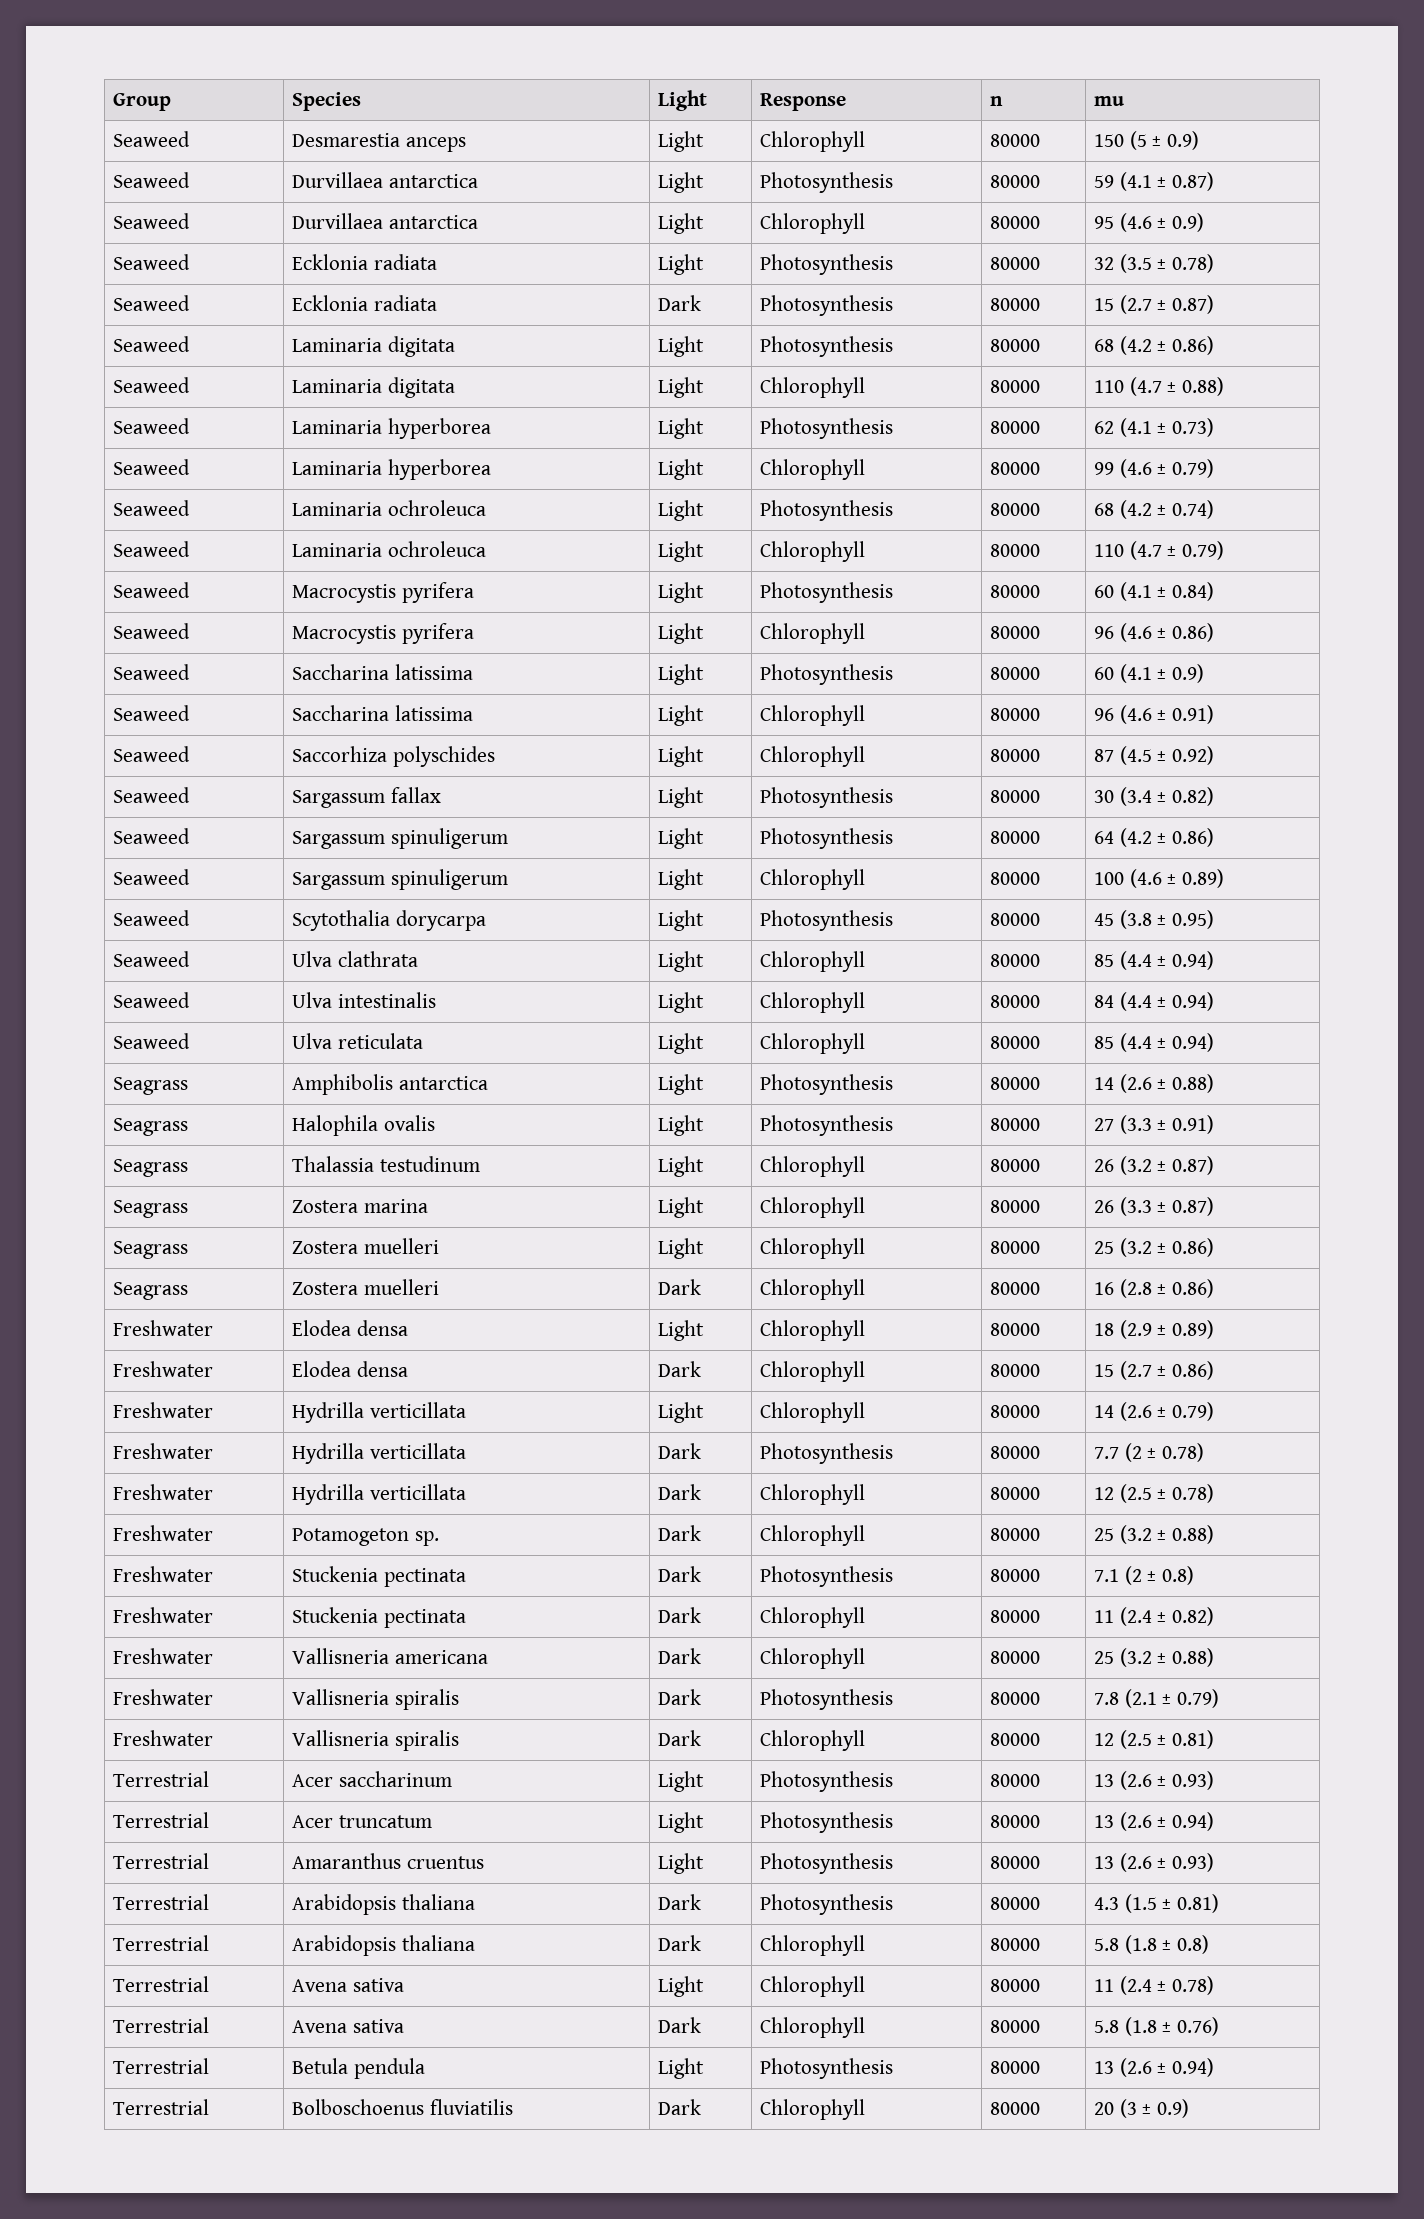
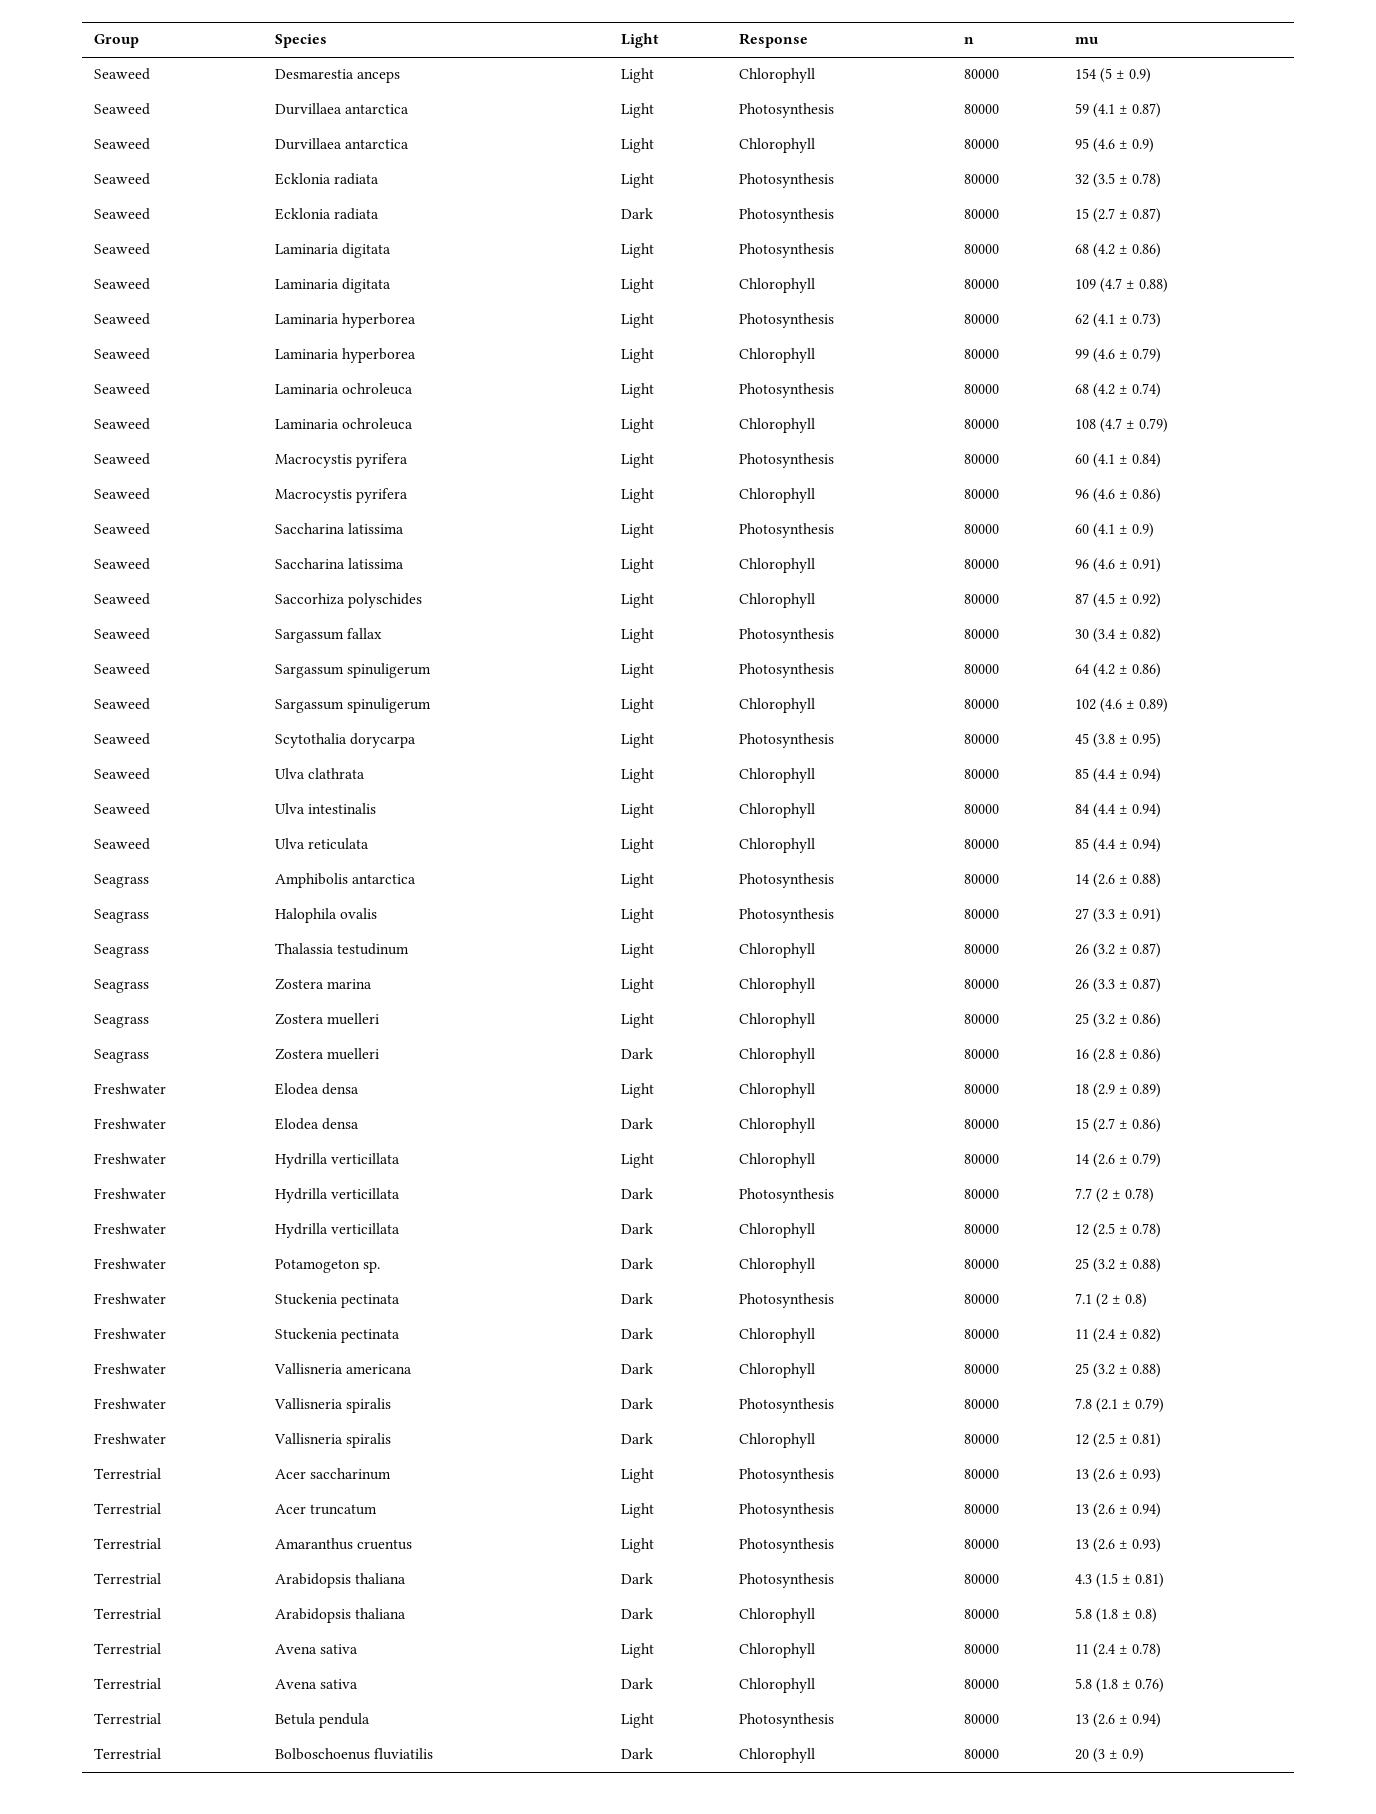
[1093,134,1124,147] 150 -> [1074,68,1096,79] 154
[1093,380,1124,393] 110 -> [1074,279,1096,289] 109
[1093,544,1124,557] 110 -> [1074,419,1096,429] 108
[1093,872,1124,885] 100 -> [1074,699,1096,710] 102

